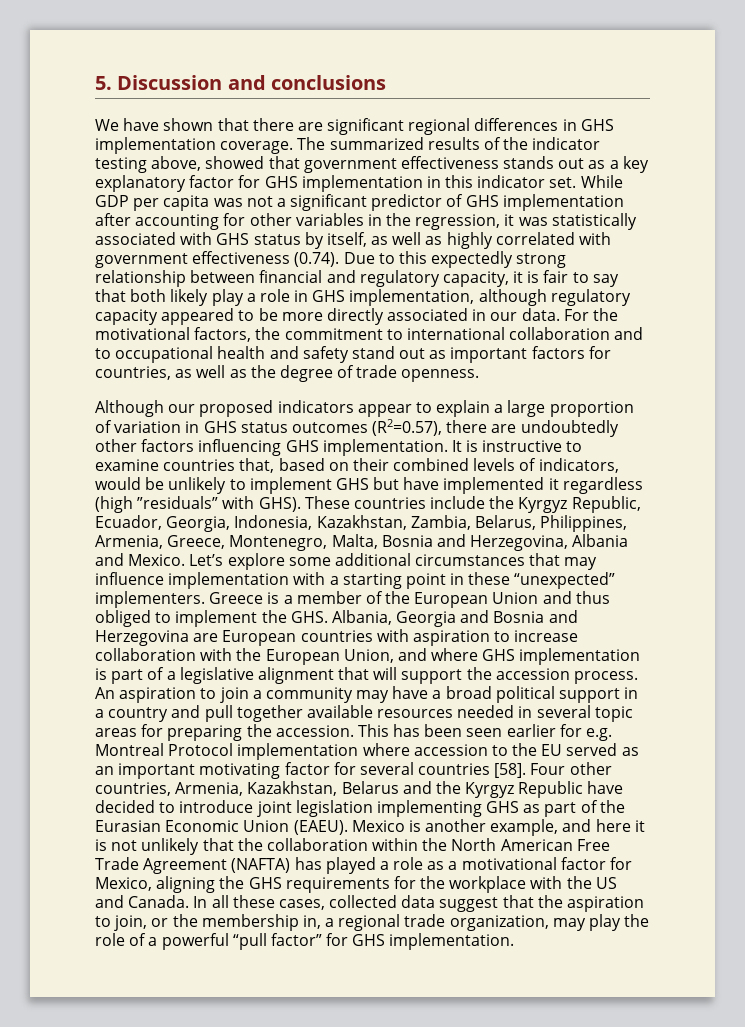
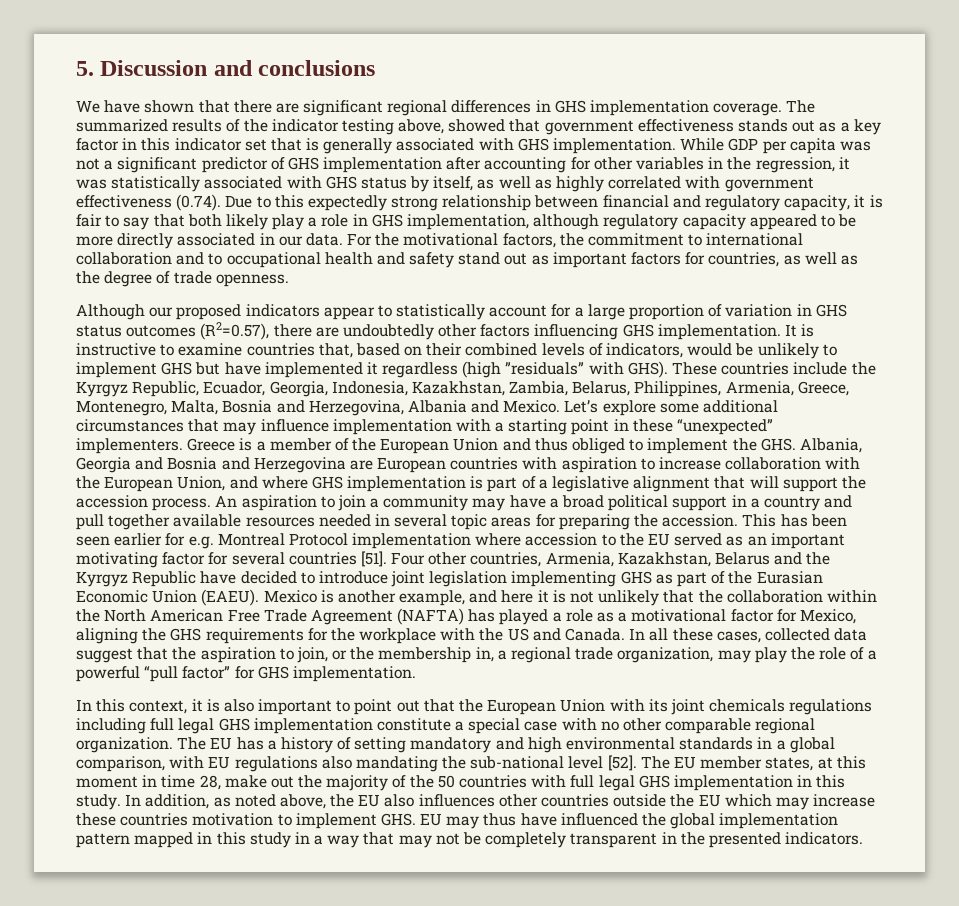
[95,175,577,192] explanatory factor for GHS implementation in this indicator set. -> [76,138,677,154] factor in this indicator set that is generally associated with GHS implementation.
[436,400,491,417] explain -> [396,304,572,320] statistically account for
[494,763,527,778] [58]. -> [360,551,387,567] [51].
(515, 941) none -> [76,699,873,715] [76,718,816,734] [76,737,835,753] [76,755,866,772] [76,775,846,791] [76,794,876,810] [76,813,839,829] [76,832,864,848] // In this context, it is also important to point out that the European Union with its joint chemicals regulations including full legal GHS implementation constitute a special case with no other comparable regional organization. The EU has a history of setting mandatory and high environmental standards in a global comparison, with EU regulations also mandating the sub-national level [52]. The EU member states, at this moment in time 28, make out the majority of the 50 countries with full legal GHS implementation in this study. In addition, as noted above, the EU also influences other countries outside the EU which may increase these countries motivation to implement GHS. EU may thus have influenced the global implementation pattern mapped in this study in a way that may not be completely transparent in the presented indicators.

